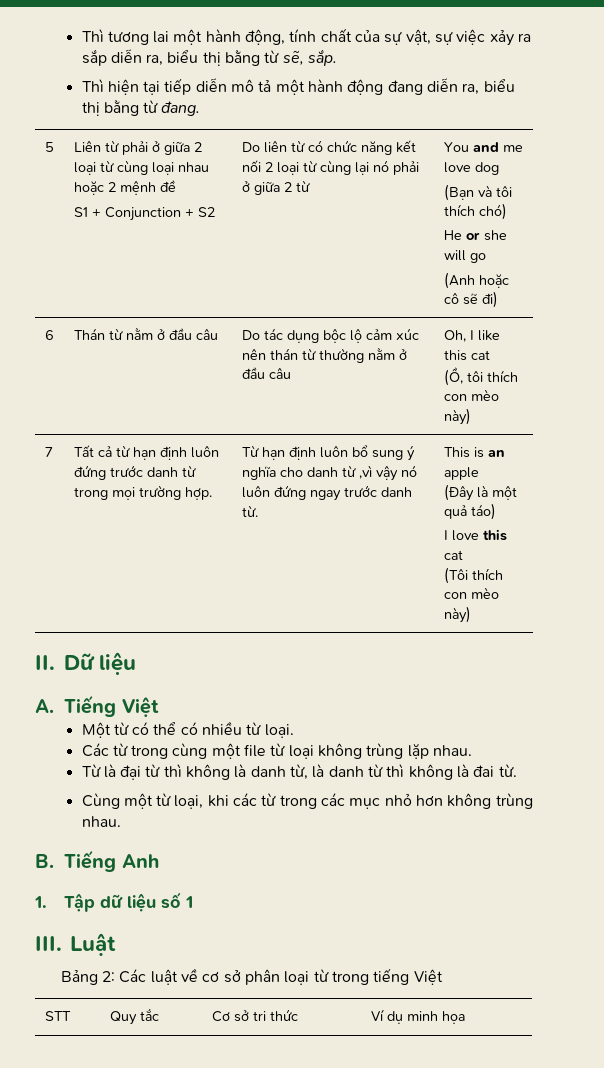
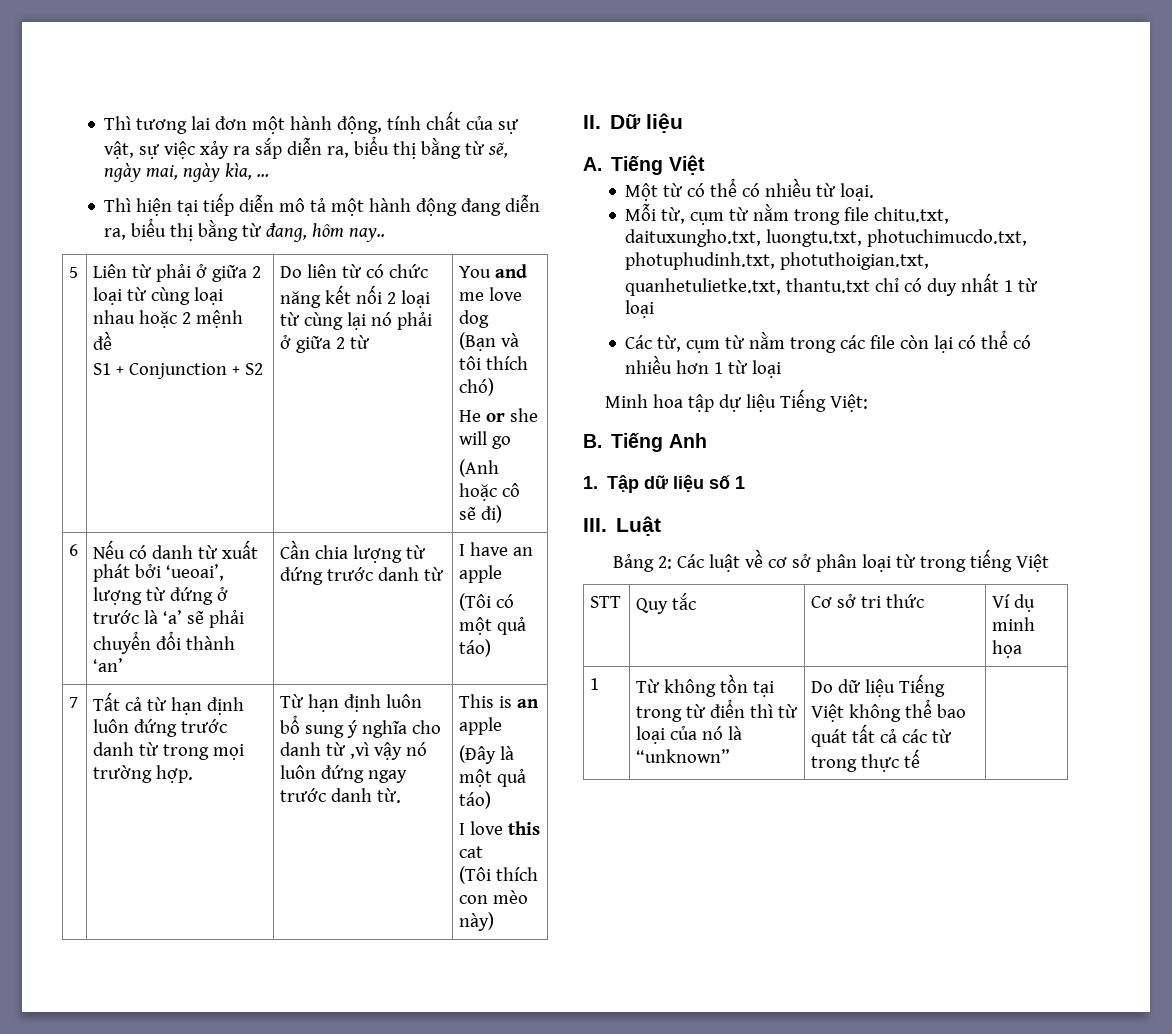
(170, 37) none -> [215,116,248,130] đơn
[308,49,338,66] sắp. -> [104,163,270,182] ngày mai, ngày kìa, …
[161,101,201,116] đang. -> [266,223,386,242] đang, hôm nay..
[73,327,218,340] [241,328,419,343] [241,347,407,363] [241,367,291,379] [443,330,500,342] [443,350,490,361] [443,367,518,386] [443,389,499,401] [443,408,471,425] Thán từ nằm ở đầu câu | Do tác dụng bộc lộ cảm xúc nên thán từ thường nằm ở đầu câu | Oh, I like this cat // (Ồ, tôi thích con mèo này) -> [93,540,259,559] [93,564,225,582] [93,587,229,605] [93,610,245,628] [93,631,236,654] [93,658,124,672] [280,540,427,563] [280,567,445,585] [459,542,534,556] [459,565,503,583] [459,593,515,611] [459,617,527,635] [459,639,492,657] Nếu có danh từ xuất phát bởi ‘ueoai’, lượng từ đứng ở trước là ‘a’ sẽ phải chuyển đổi thành ‘an’ | Cần chia lượng từ đứng trước danh từ | I have an apple // (Tôi có một quả táo)
[81,743,473,759] [81,764,517,780] [81,793,533,809] [81,816,121,827] Các từ trong cùng một file từ loại không trùng lặp nhau. // Từ là đại từ thì không là danh từ, là danh từ thì không là đai từ. // Cùng một từ loại, khi các từ trong các mục nhỏ hơn không trùng nhau. -> [625,203,950,225] [625,229,1028,247] [625,252,930,270] [625,273,1039,296] [625,300,655,318] [625,330,1032,353] [625,355,782,378] [604,389,868,412] Mỗi từ, cụm từ nằm trong file chitu.txt, daituxungho.txt, luongtu.txt, photuchimucdo.txt, photuphudinh.txt, photuthoigian.txt, quanhetulietke.txt, thantu.txt chỉ có duy nhất 1 từ loại // Các từ, cụm từ nằm trong các file còn lại có thể có nhiều hơn 1 từ loại // Minh hoa tập dự liệu Tiếng Việt:
(465, 1017) none -> [590,678,600,690] [636,674,775,697] [636,699,799,722] [636,726,743,744] [636,749,731,763] [811,674,946,697] [811,699,967,722] [811,724,953,747] [811,749,921,772] // 1 | Từ không tồn tại trong từ điển thì từ loại của nó là “unknown” | Do dữ liệu Tiếng Việt không thể bao quát tất cả các từ trong thực tế |

